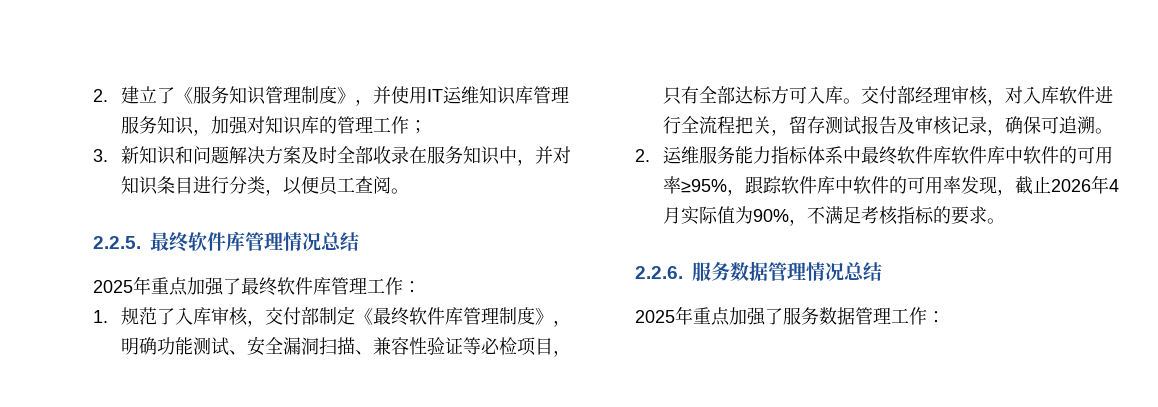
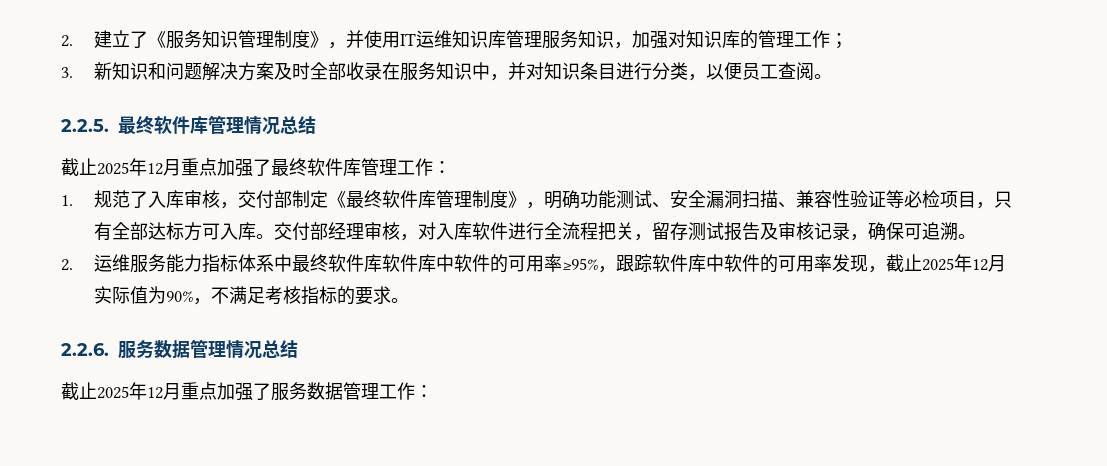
[93,276,151,295] 2025年 -> [61,158,181,176] 截止2025年12月
[1051,175,1120,194] 2026年4 -> [922,254,989,272] 2025年12
[635,306,693,325] 2025年 -> [61,382,181,400] 截止2025年12月

